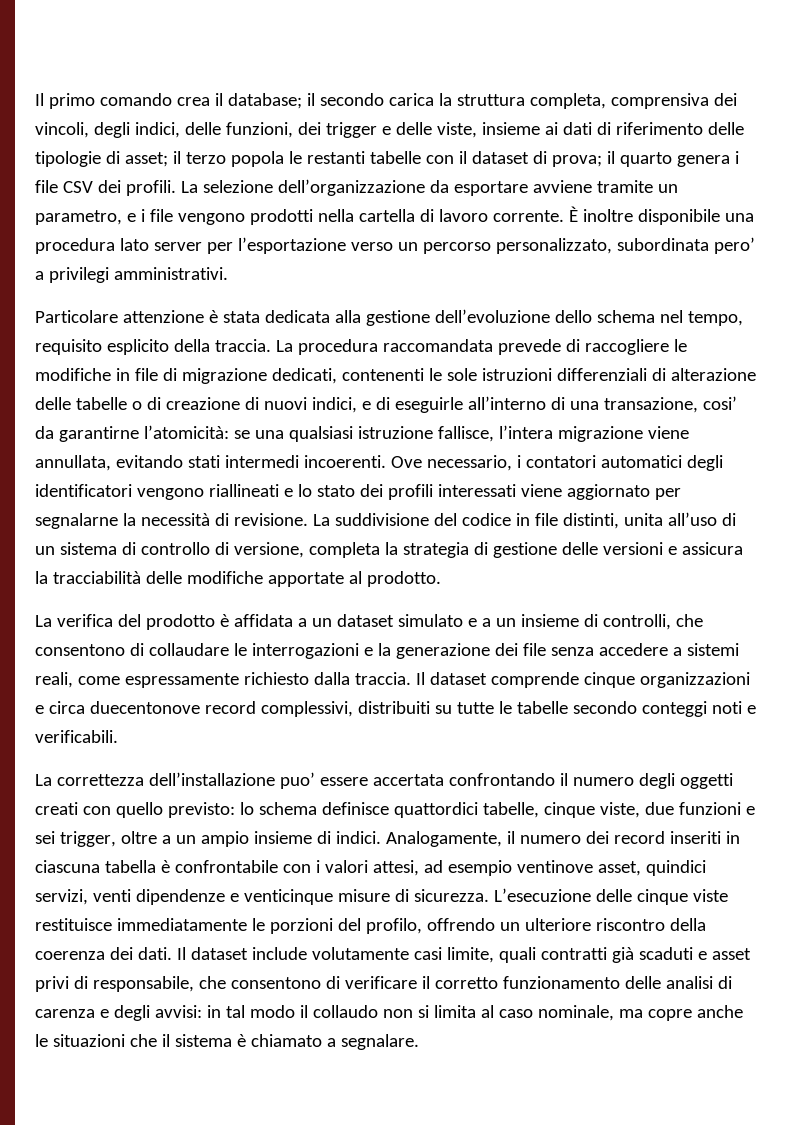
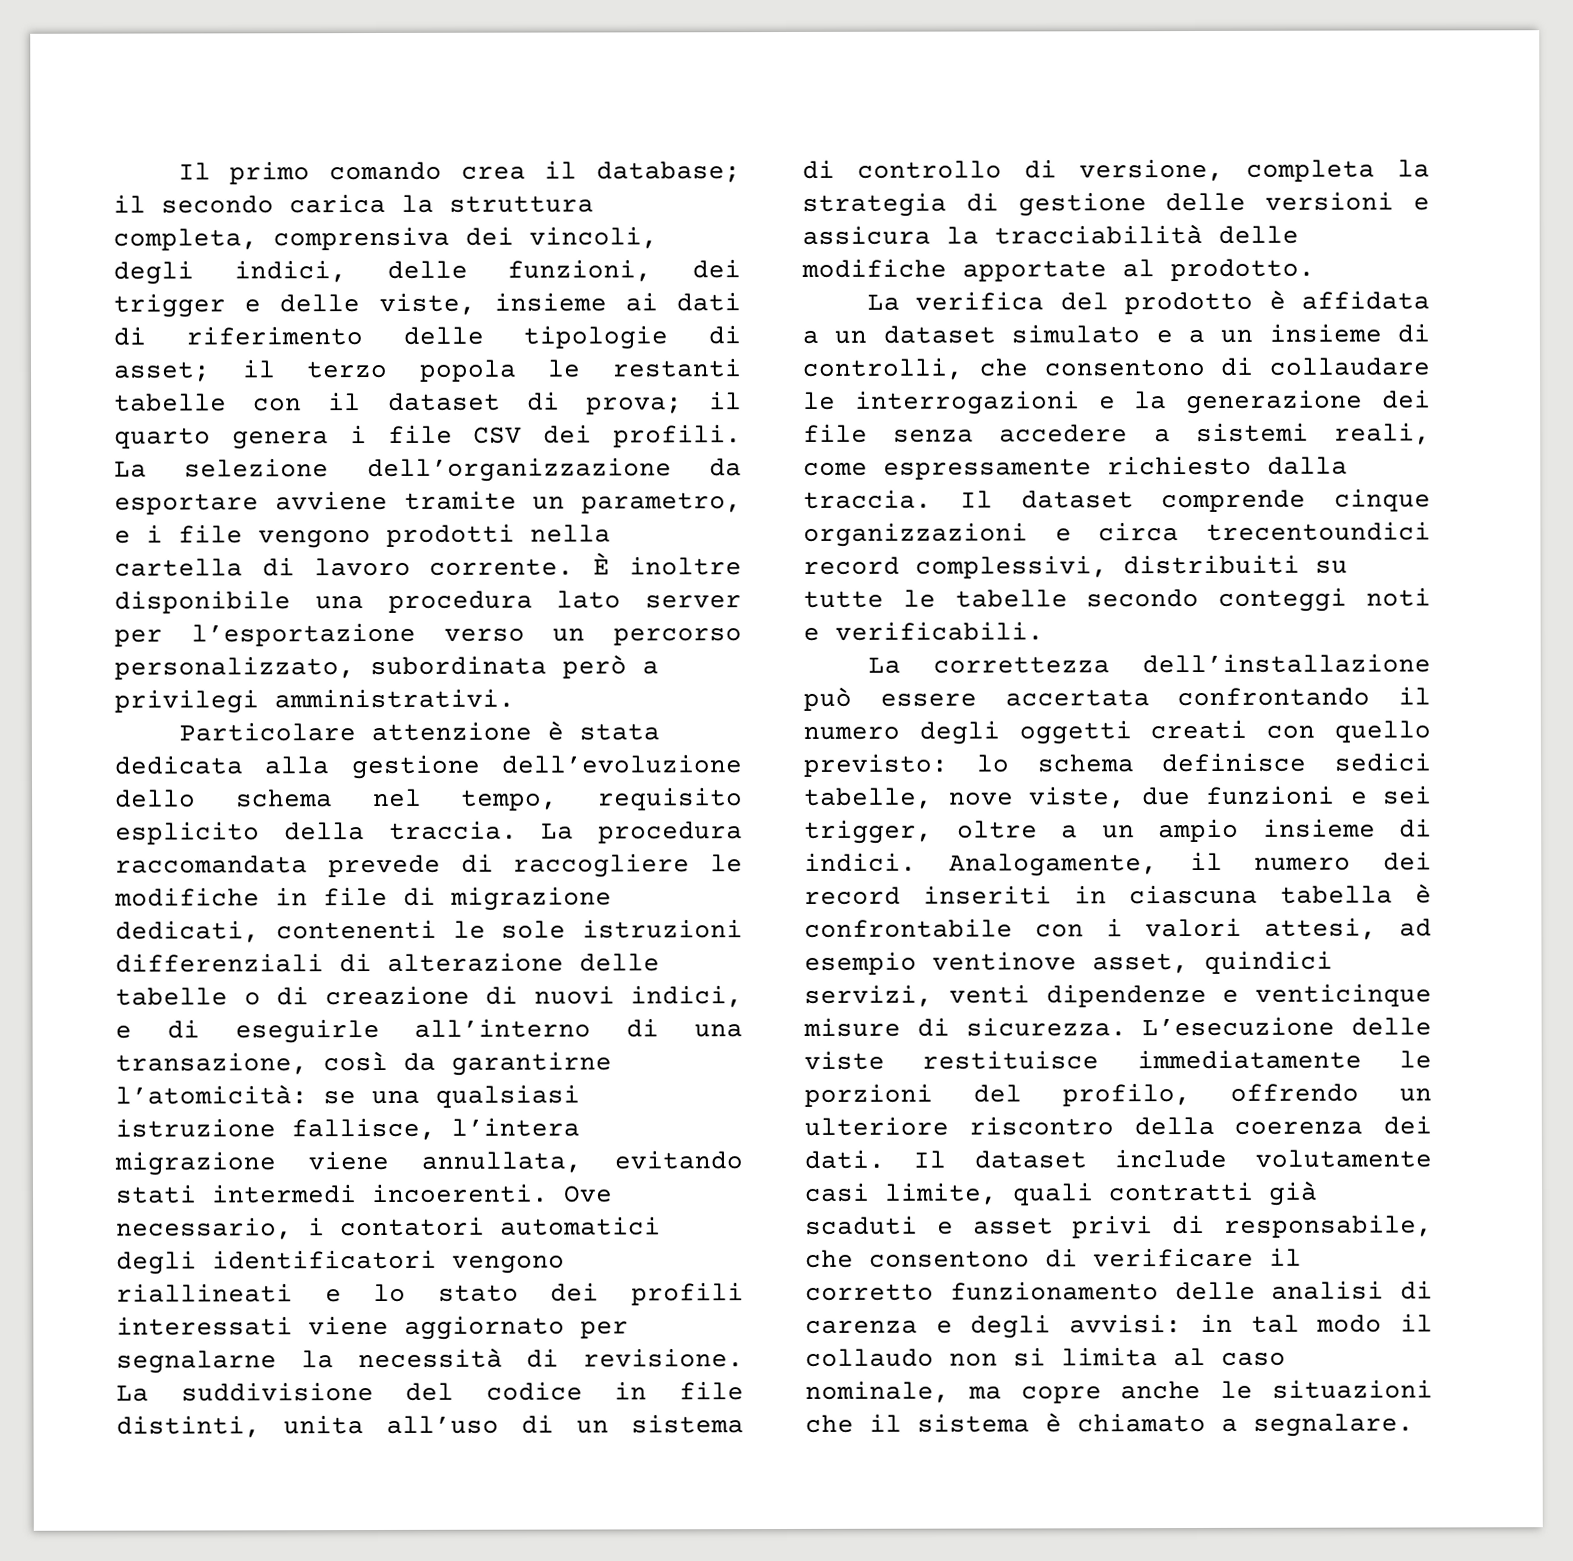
[713,237,755,254] pero’ -> [562,654,627,679] però
[702,396,737,410] cosi’ -> [323,1050,388,1072] così
[89,701,200,714] duecentonove -> [1206,521,1431,541] trecentoundici
[279,772,315,789] puo’ -> [803,686,852,711] può
[393,802,595,818] quattordici tabelle, cinque -> [1334,752,1431,772] [804,787,1014,809] sedici tabelle, nove
[636,889,688,905] cinque -> (1432, 1026) none

